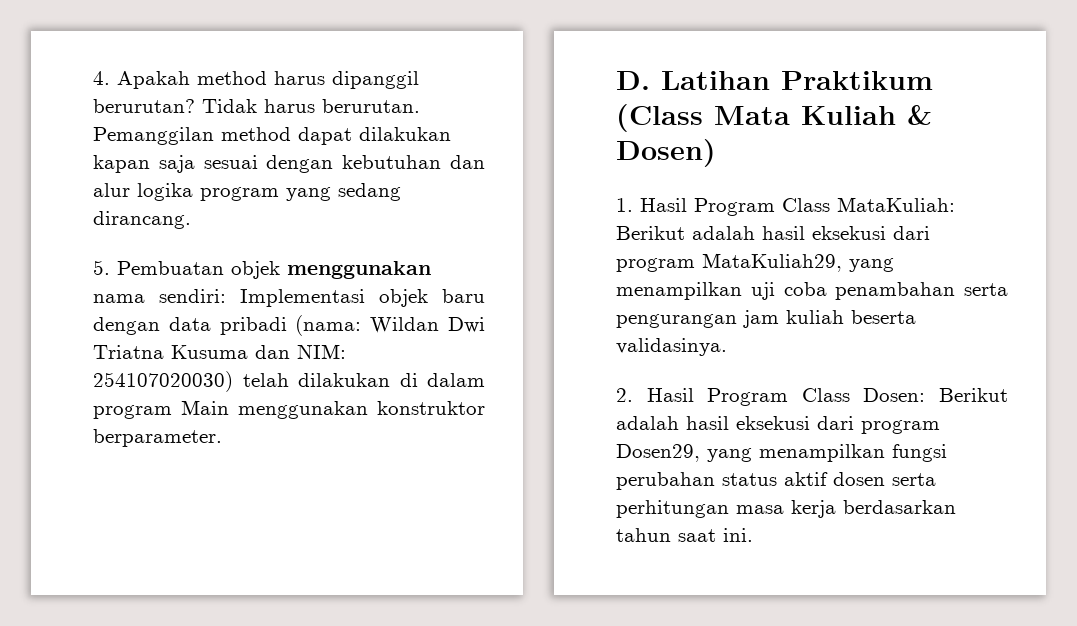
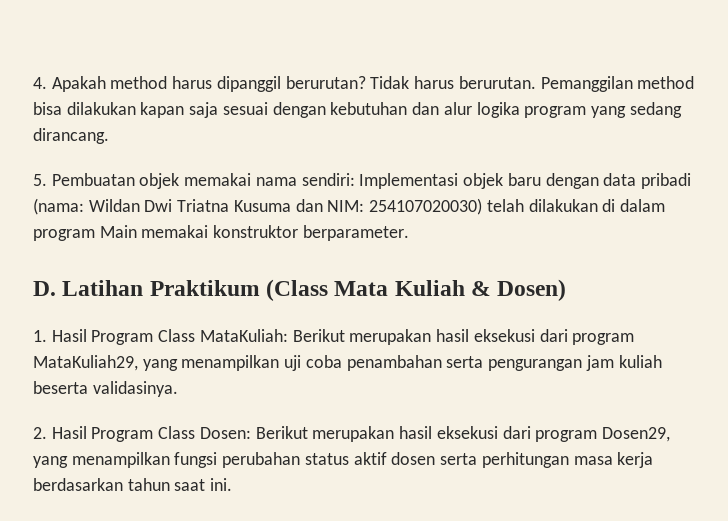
[298,127,352,145] dapat -> [33,102,62,115] bisa
[287,261,431,279] menggunakan -> [184,173,252,186] memakai
[238,401,368,419] menggunakan -> [141,225,209,238] memakai
[692,226,755,240] adalah -> [349,329,432,345] merupakan
[616,416,679,430] adalah -> [312,426,395,442] merupakan

